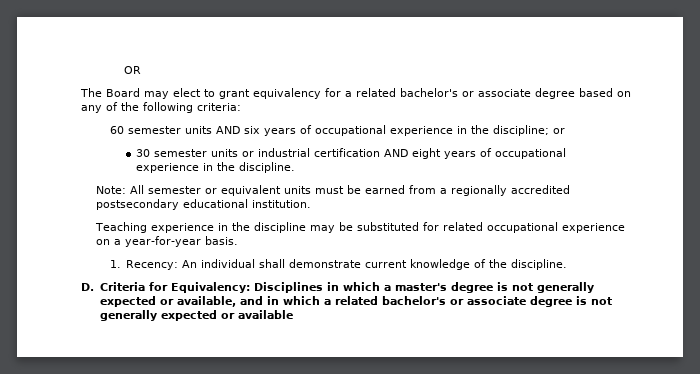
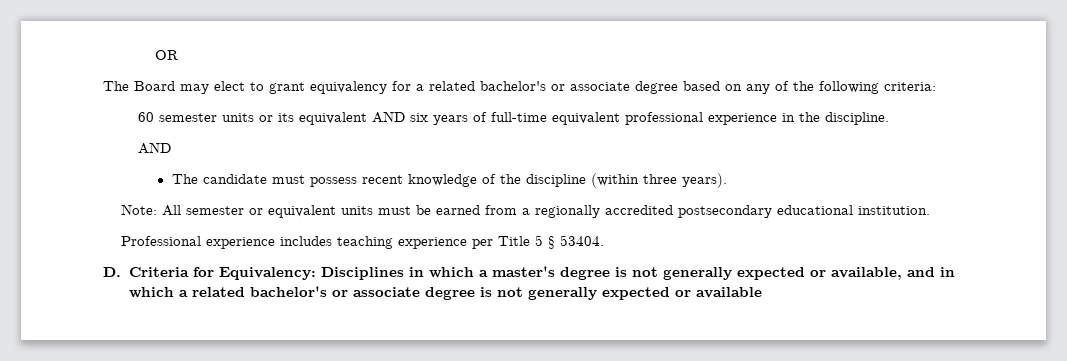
(212, 130) none -> [258,112,367,125] or its equivalent
[314,125,565,136] [136,148,567,159] [136,162,296,173] occupational experience in the discipline; or // 30 semester units or industrial certification AND eight years of occupational experience in the discipline. -> [490,112,889,125] [137,142,171,154] [171,173,727,188] full-time equivalent professional experience in the discipline. // AND // The candidate must possess recent knowledge of the discipline (within three years).
[94,222,625,233] [95,236,238,247] [109,259,568,270] Teaching experience in the discipline may be substituted for related occupational experience on a year-for-year basis. // 1. Recency: An individual shall demonstrate current knowledge of the discipline. -> [120,235,604,249] Professional experience includes teaching experience per Title 5 § 53404.

